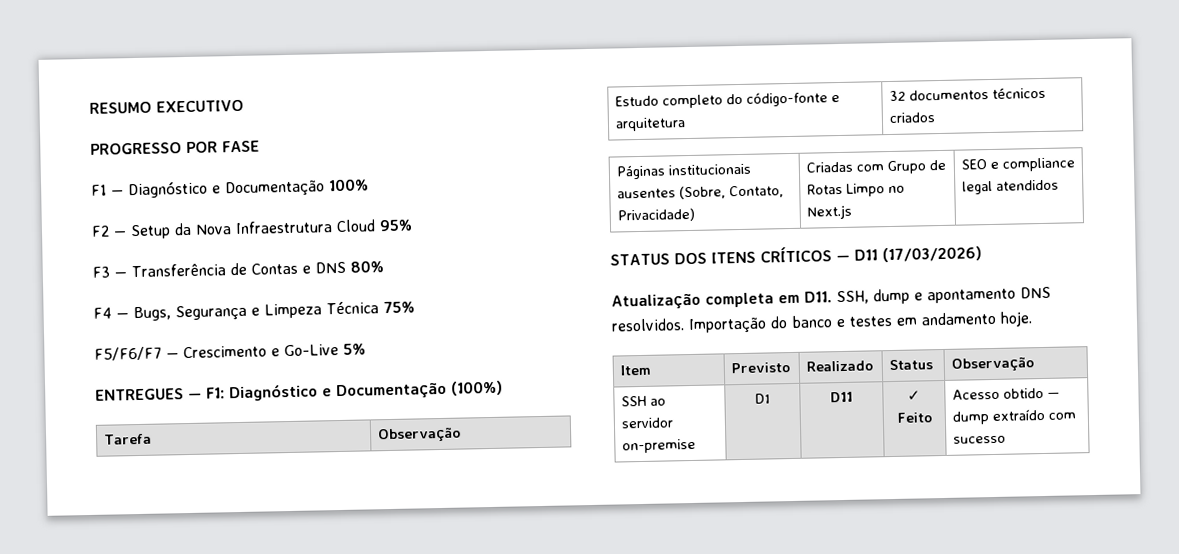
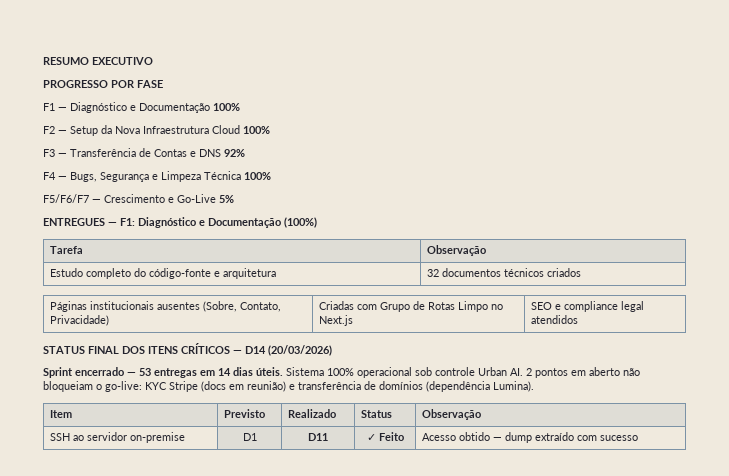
[379,219,413,232] 95% -> [243,126,270,134] 100%
[349,260,384,273] 80% -> [224,149,245,157] 92%
[382,300,415,314] 75% -> [244,172,271,180] 100%
(670, 259) none -> [88,346,119,354] FINAL
[853,246,982,263] [611,286,1051,310] [611,311,1033,335] D11 (17/03/2026) // Atualização completa em D11. SSH, dump e apontamento DNS resolvidos. Importação do banco e testes em andamento hoje. -> [245,345,332,356] [43,367,640,378] [43,381,534,392] D14 (20/03/2026) // Sprint encerrado — 53 entregas em 14 dias úteis. Sistema 100% operacional sob controle Urban AI. 2 pontos em aberto não bloqueiam o go-live: KYC Stripe (docs em reunião) e transferência de domínios (dependência Lumina).

